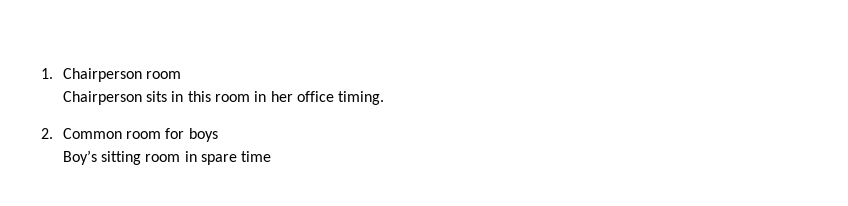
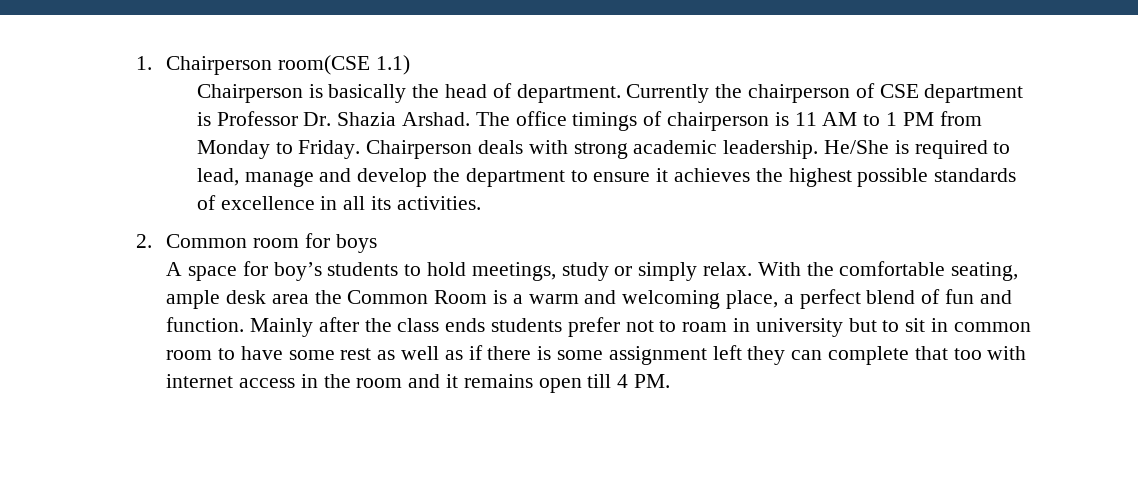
[145,71,181,79] [62,91,385,105] room // Chairperson sits in this room in her office timing. -> [277,55,410,75] [196,83,1024,103] [196,111,982,131] [196,140,1011,159] [196,168,1017,187] [196,195,481,210] room(CSE 1.1) // Chairperson is basically the head of department. Currently the chairperson of CSE department is Professor Dr. Shazia Arshad. The office timings of chairperson is 11 AM to 1 PM from Monday to Friday. Chairperson deals with strong academic leadership. He/She is required to lead, manage and develop the department to ensure it achieves the highest possible standards of excellence in all its activities.
[62,150,272,165] Boy’s sitting room in spare time -> [166,261,1019,281] [166,289,1012,309] [166,317,1031,337] [166,345,1027,365] [166,374,671,393] A space for boy’s students to hold meetings, study or simply relax. With the comfortable seating, ample desk area the Common Room is a warm and welcoming place, a perfect blend of fun and function. Mainly after the class ends students prefer not to roam in university but to sit in common room to have some rest as well as if there is some assignment left they can complete that too with internet access in the room and it remains open till 4 PM.

